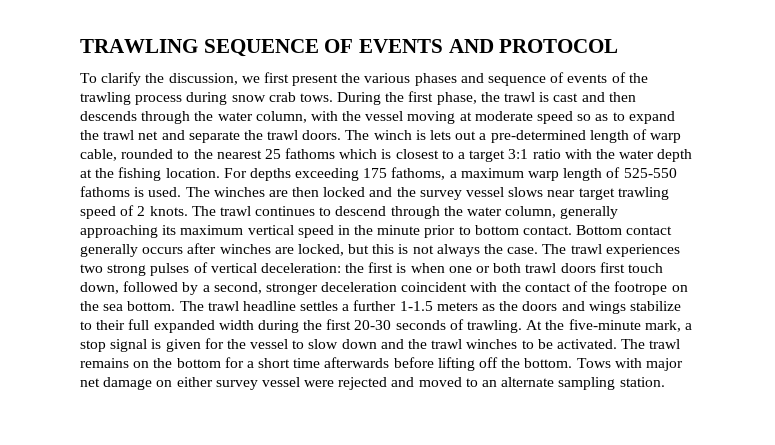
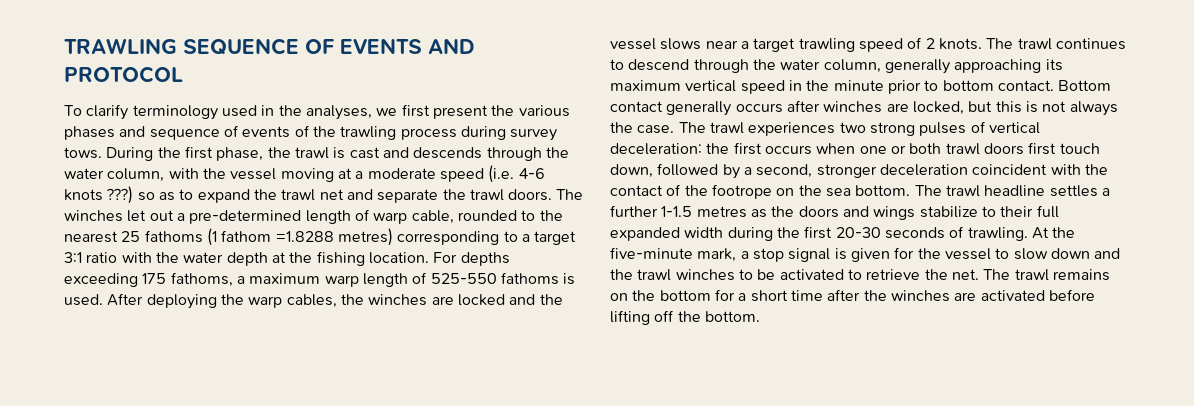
[145,73,238,85] the discussion, -> [132,105,372,120] terminology used in the analyses,
[231,92,296,102] snow crab -> [510,128,558,141] survey
[608,92,636,102] then -> (409, 152) none
(472, 116) none -> [355,171,364,179] a
(574, 117) none -> [488,165,545,183] [64,186,134,204] (i.e. 4-6 knots ???)
[373,130,452,140] winch is lets -> [64,210,147,222] winches let
[339,149,439,159] which is closest -> [206,228,500,246] (1 fathom =1.8288 metres) corresponding
[185,187,320,197] The winches are then -> [107,293,454,309] After deploying the warp cables, the winches are
[419,190,462,200] survey -> (563, 299) none
(576, 193) none -> [740,41,749,49] a
[396,263,407,273] is -> [764,145,812,155] occurs
[436,302,478,311] meters -> [696,206,747,218] metres
[556,339,617,349] activated. -> [779,269,979,280] activated to retrieve the net.
[324,357,390,368] afterwards -> [827,289,1045,302] after the winches are activated
[576,358,683,371] [80,377,665,390] Tows with major net damage on either survey vessel were rejected and moved to an alternate sampling station. -> (760, 316) none

